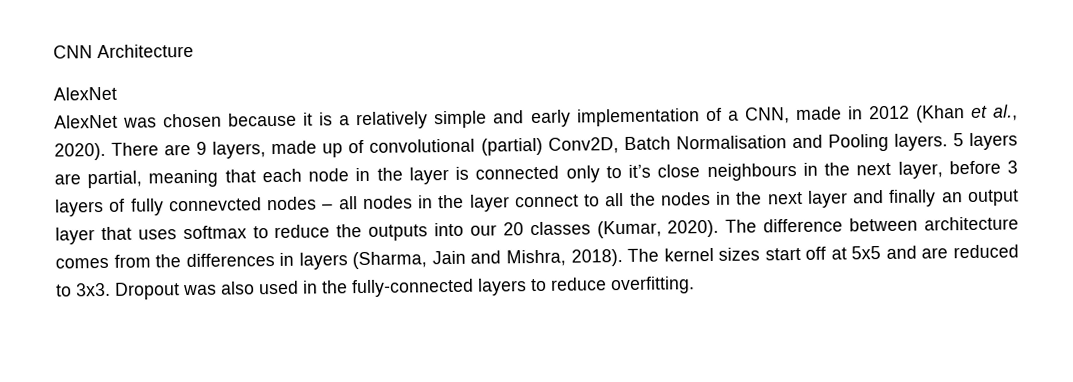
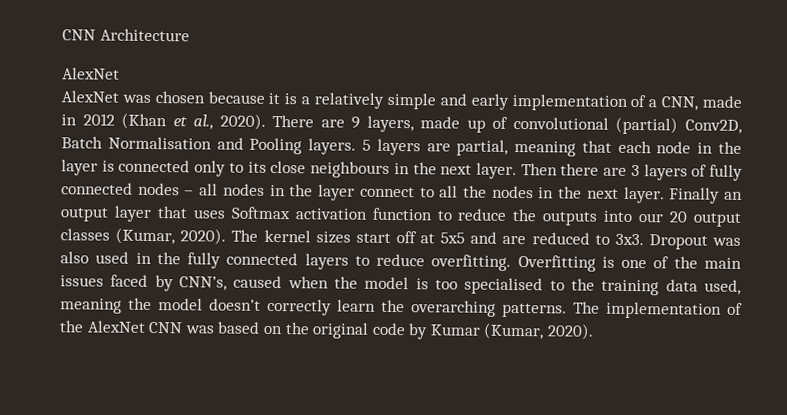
[628,164,652,178] it’s -> [247,161,267,173] its
[897,160,1001,179] layer, before -> [475,162,628,180] layer. Then there are
[168,197,262,212] connevcted -> [61,182,133,195] connected
[807,189,937,208] layer and finally -> [623,186,721,204] layer. Finally
[182,225,247,240] softmax -> [230,206,432,221] Softmax activation function
(524, 229) none -> [693,212,742,227] output
[763,216,1019,233] [55,248,660,270] difference between architecture comes from the differences in layers (Sharma, Jain and Mishra, 2018). The -> (259, 235) none
[352,278,474,298] fully-connected -> [187,252,299,269] fully connected
(695, 285) none -> [517,255,742,272] [60,274,741,296] [60,297,743,319] [59,320,595,340] Overfitting is one of the main issues faced by CNN’s, caused when the model is too specialised to the training data used, meaning the model doesn’t correctly learn the overarching patterns. The implementation of the AlexNet CNN was based on the original code by Kumar (Kumar, 2020).

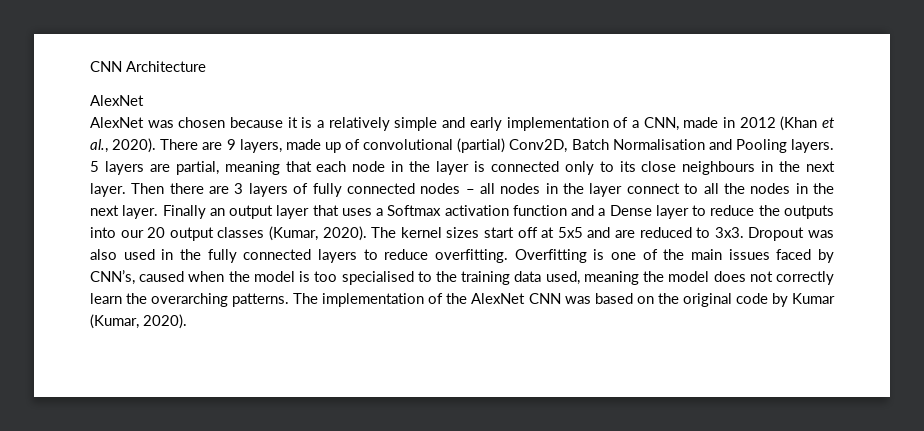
(225, 214) none -> [376,208,384,216] a
(432, 214) none -> [571,205,689,219] and a Dense layer
[209,298,261,311] doesn’t -> [713,271,773,282] does not

